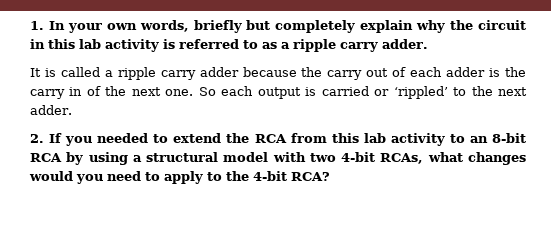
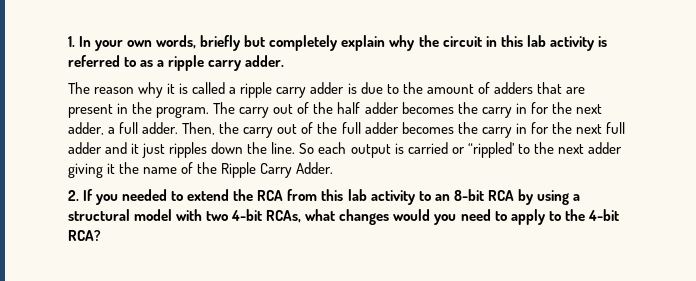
[30,68,41,77] It -> [68,82,176,98] The reason why it
[242,67,526,80] [30,86,194,99] because the carry out of each adder is the carry in of the next one. -> [347,82,585,94] [68,102,602,118] [68,122,625,138] [68,142,296,158] is due to the amount of adders that are present in the program. The carry out of the half adder becomes the carry in for the next adder, a full adder. Then, the carry out of the full adder becomes the carry in for the next full adder and it just ripples down the line.
[393,86,448,99] ‘rippled’ -> [467,142,515,158] “rippled’
[30,105,72,115] adder. -> [587,142,622,154] [68,162,334,178] adder giving it the name of the Ripple Carry Adder.

